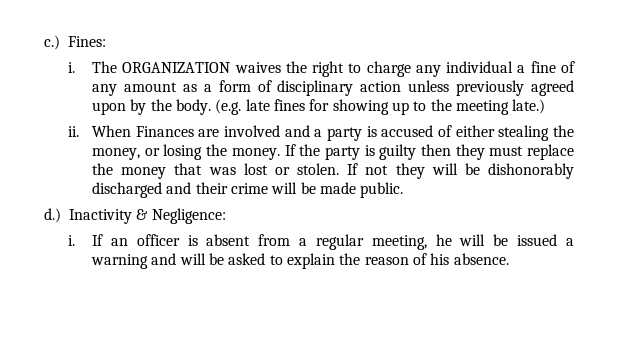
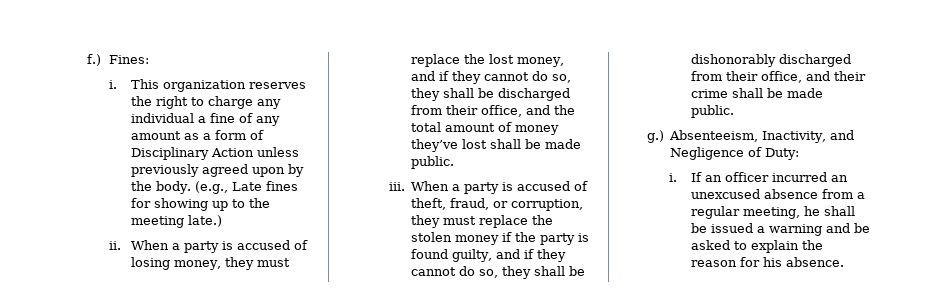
[44,35,61,50] c.) -> [86,54,101,66] f.)
[92,61,281,73] The ORGANIZATION waives -> [130,79,306,92] This organization reserves
[277,80,402,96] disciplinary action -> [130,147,254,160] Disciplinary Action
[215,99,270,115] (e.g. late -> [194,181,262,194] (e.g., Late
[135,125,574,141] [92,144,575,160] [92,163,574,179] [92,182,404,198] [44,208,226,224] Finances are involved and a party is accused of either stealing the money, or losing the money. If the party is guilty then they must replace the money that was lost or stolen. If not they will be dishonorably discharged and their crime will be made public. // d.) Inactivity & Negligence: -> [171,240,308,253] [130,257,290,270] [410,54,564,67] [410,71,571,84] [410,88,570,101] [410,105,575,117] [410,122,559,135] [410,139,581,152] [410,156,454,169] [388,181,589,194] [411,198,584,211] [411,215,554,228] [411,232,590,245] [411,249,567,262] [411,266,586,279] [691,54,852,67] [691,71,867,83] [691,88,824,98] [691,105,735,118] [646,130,855,143] [670,147,800,160] a party is accused of losing money, they must replace the lost money, and if they cannot do so, they shall be discharged from their office, and the total amount of money they’ve lost shall be made public. // iii. When a party is accused of theft, fraud, or corruption, they must replace the stolen money if the party is found guilty, and if they cannot do so, they shall be dishonorably discharged from their office, and their crime shall be made public. // g.) Absenteeism, Inactivity, and Negligence of Duty:
[187,234,251,246] is absent -> [771,172,848,182] [690,189,818,199] incurred an unexcused absence
[459,234,486,246] will -> [823,206,855,216] shall
[179,253,206,265] will -> (850, 228) none
[412,253,427,265] of -> [739,257,760,267] for

